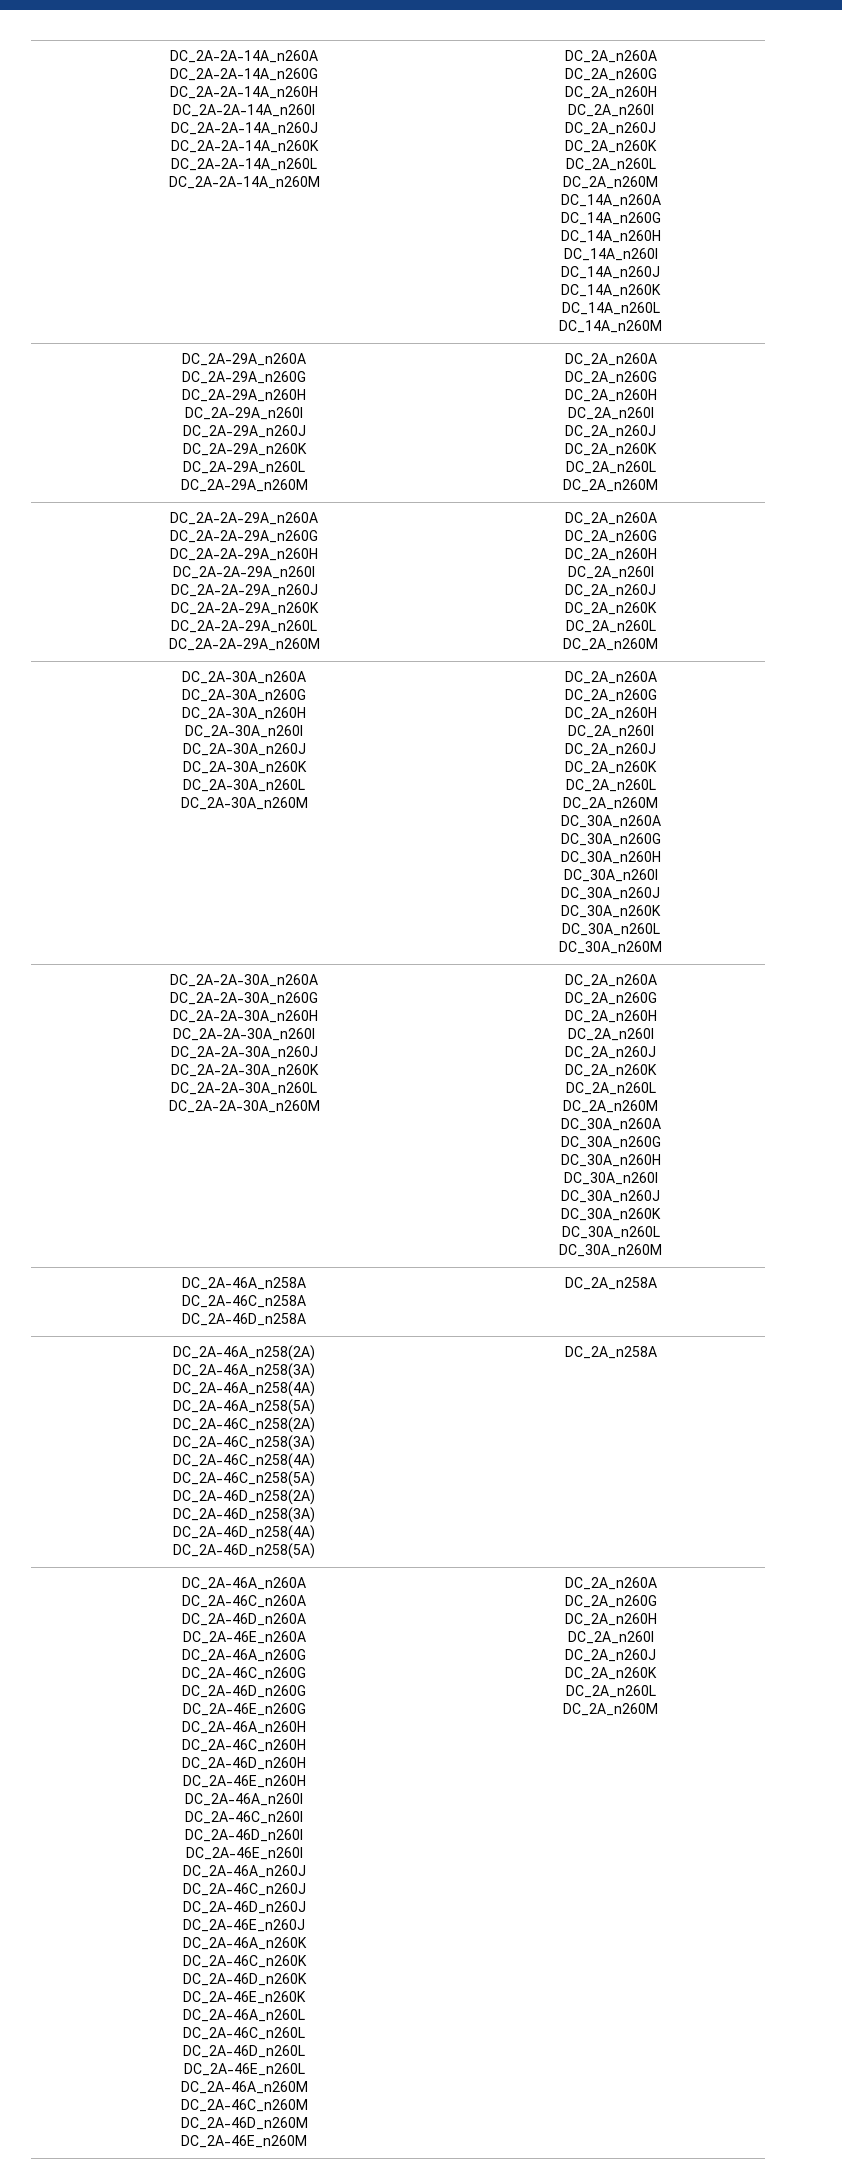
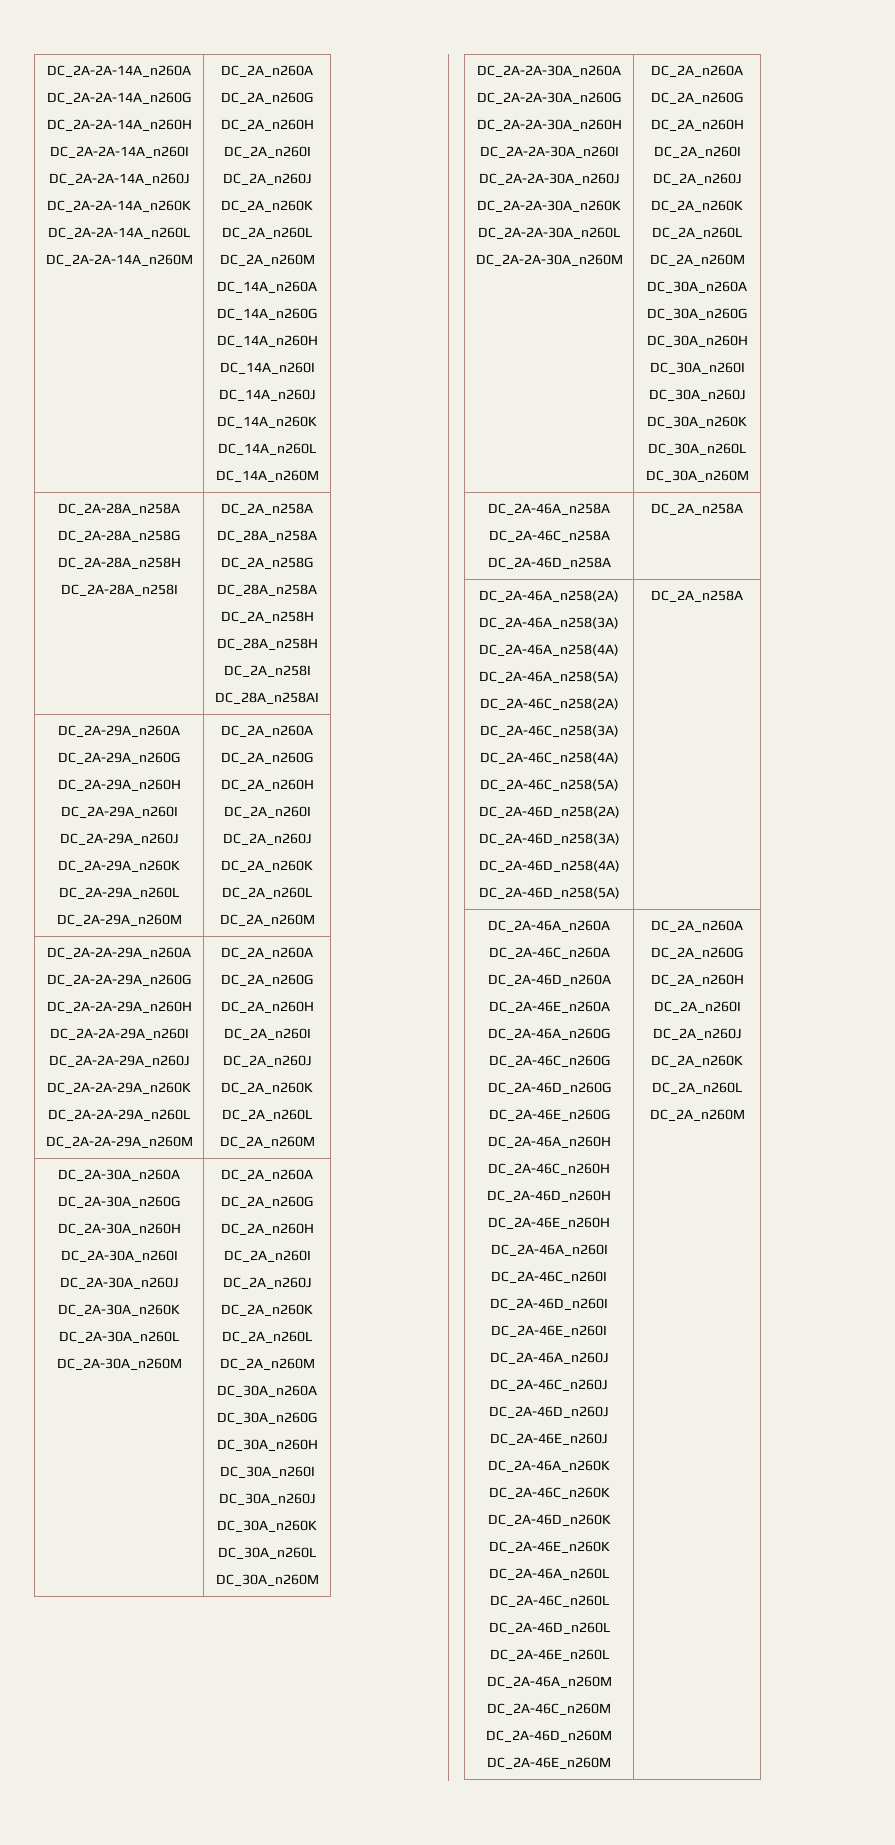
(662, 326) none -> [58,503,180,515] [58,530,180,542] [57,557,181,569] [60,584,178,596] [221,503,313,515] [217,530,317,542] [221,557,313,569] [217,584,317,596] [220,611,314,623] [216,638,318,650] [223,665,311,677] [215,692,319,704] // DC_2A-28A_n258A // DC_2A-28A_n258G // DC_2A-28A_n258H // DC_2A-28A_n258I | DC_2A_n258A // DC_28A_n258A // DC_2A_n258G // DC_28A_n258A // DC_2A_n258H // DC_28A_n258H // DC_2A_n258I // DC_28A_n258AI

